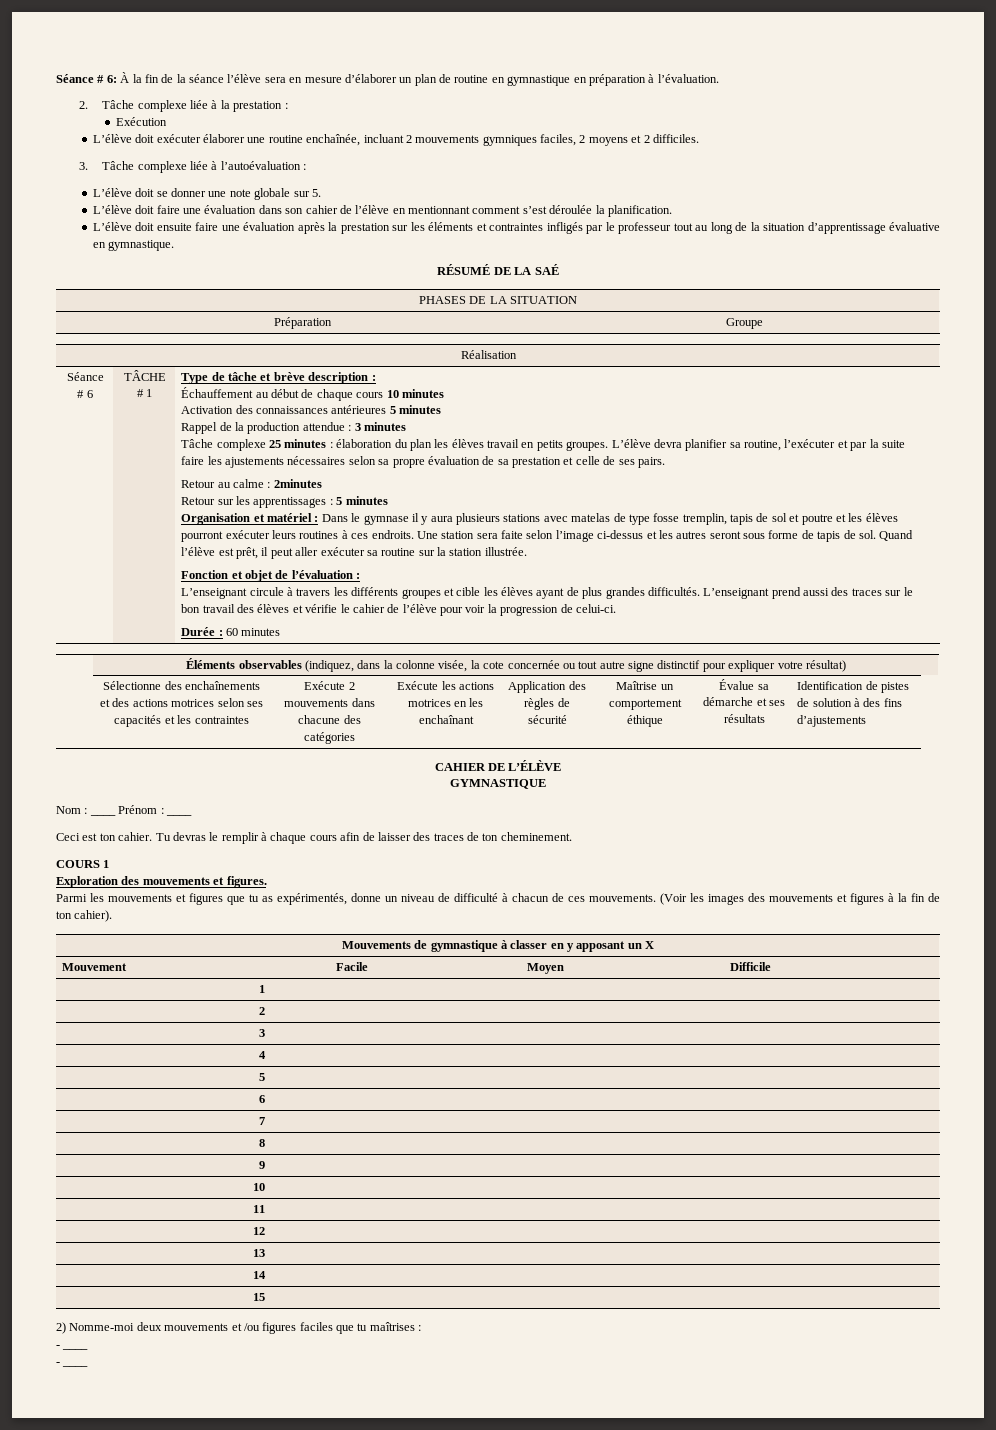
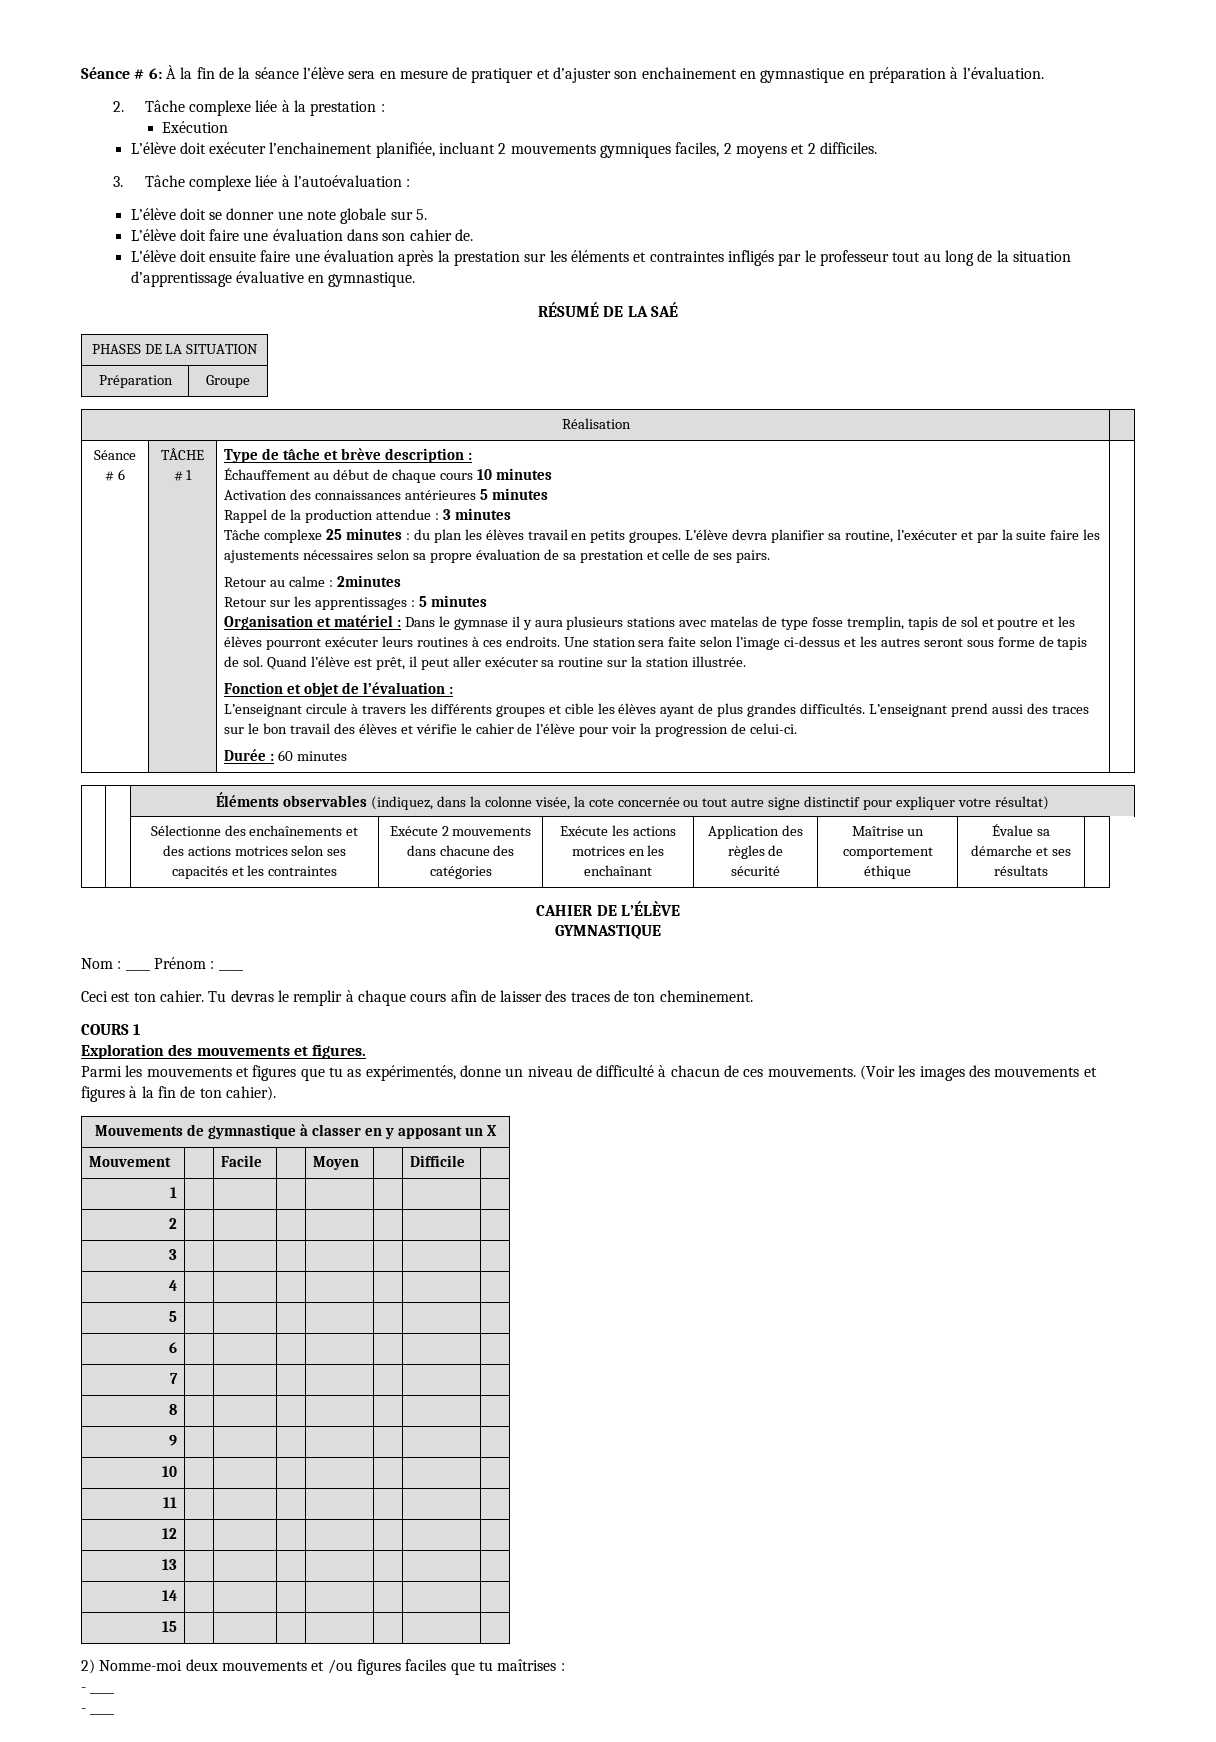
[344,74,489,86] d’élaborer un plan de routine -> [452,67,737,83] de pratiquer et d’ajuster son enchainement
[202,134,361,146] élaborer une routine enchaînée, -> [269,142,435,158] l’enchainement planifiée,
[339,205,672,217] de l’élève en mentionnant comment s’est déroulée la planification. -> [455,229,474,241] de.
[336,439,393,448] élaboration -> (410, 536) none
[797,681,910,693] [797,698,902,707] [797,715,867,727] Identification de pistes de solution à des fins d’ajustements -> (1048, 870) none

